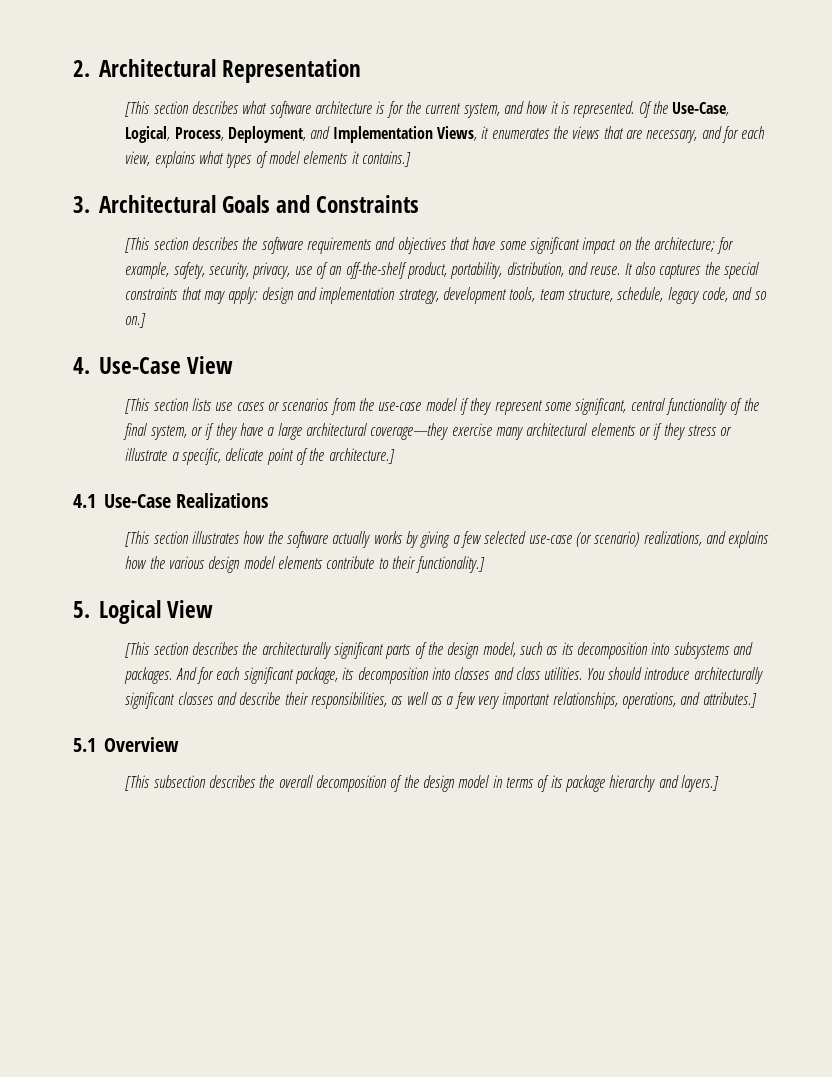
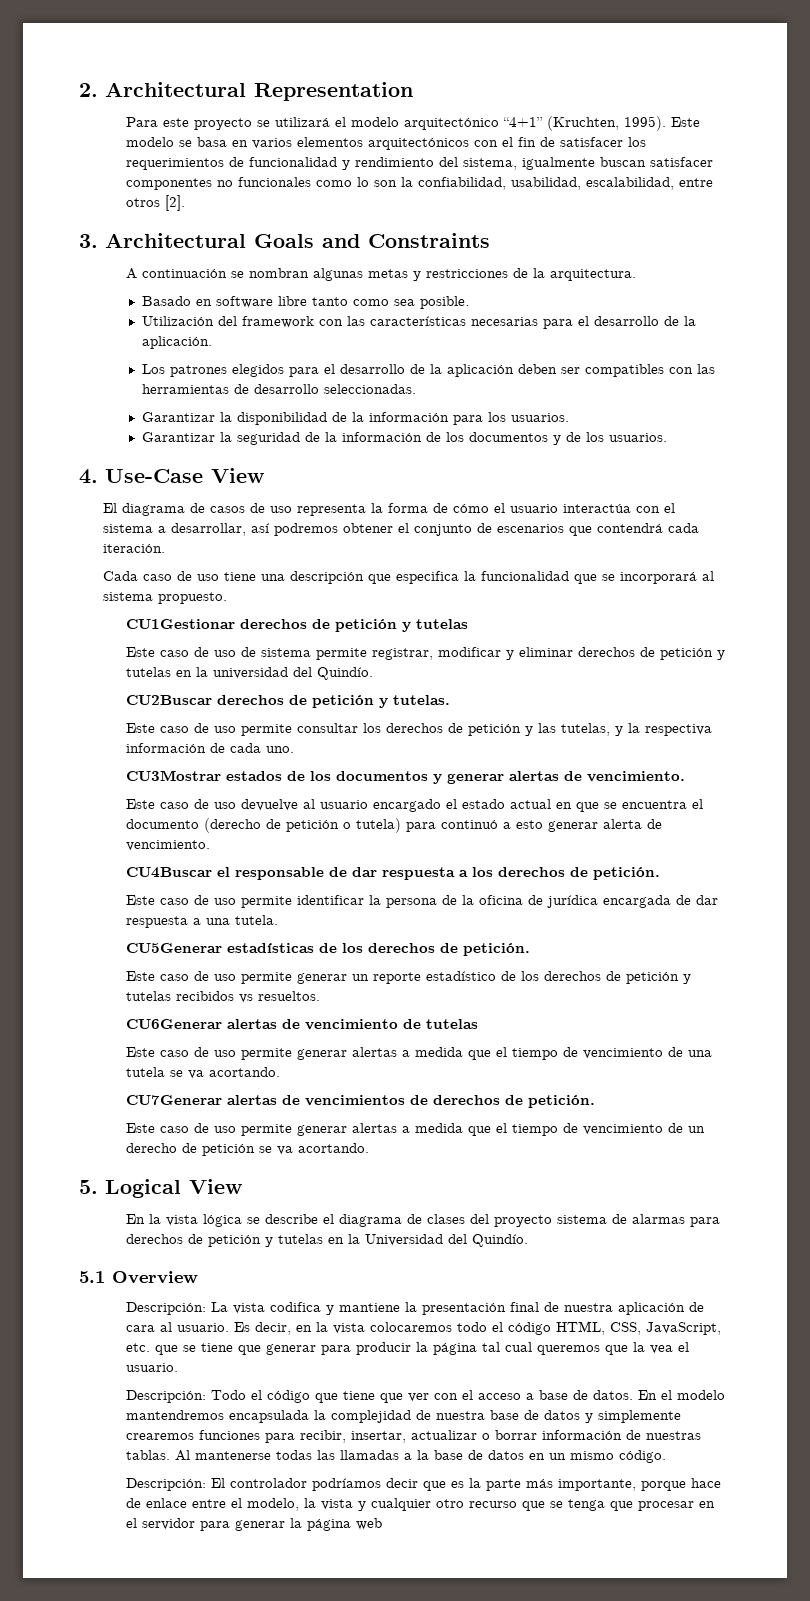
[125,101,730,118] [125,126,766,143] [125,151,412,168] [This section describes what software architecture is for the current system, and how it is represented. Of the Use-Case, Logical, Process, Deployment, and Implementation Views, it enumerates the views that are necessary, and for each view, explains what types of model elements it contains.] -> [126,116,701,131] [126,137,647,150] [126,157,714,170] [126,177,714,190] [126,195,186,211] Para este proyecto se utilizará el modelo arquitectónico “4+1” (Kruchten, 1995). Este modelo se basa en varios elementos arquitectónicos con el fin de satisfacer los requerimientos de funcionalidad y rendimiento del sistema, igualmente buscan satisfacer componentes no funcionales como lo son la confiabilidad, usabilidad, escalabilidad, entre otros [2].
[125,237,734,254] [125,262,759,279] [125,287,767,304] [125,313,147,328] [73,356,234,374] [125,398,759,415] [123,423,733,440] [125,448,395,465] [73,493,269,508] [125,531,770,548] [125,556,486,573] [73,600,214,624] [125,642,753,659] [124,667,763,684] [125,692,757,709] [73,737,179,752] [125,775,719,792] [This section describes the software requirements and objectives that have some significant impact on the architecture; for example, safety, security, privacy, use of an off-the-shelf product, portability, distribution, and reuse. It also captures the special constraints that may apply: design and implementation strategy, development tools, team structure, schedule, legacy code, and so on.] // 4. Use-Case View // [This section lists use cases or scenarios from the use-case model if they represent some significant, central functionality of the final system, or if they have a large architectural coverage—they exercise many architectural elements or if they stress or illustrate a specific, delicate point of the architecture.] // 4.1 Use-Case Realizations // [This section illustrates how the software actually works by giving a few selected use-case (or scenario) realizations, and explains how the various design model elements contribute to their functionality.] // 5. Logical View // [This section describes the architecturally significant parts of the design model, such as its decomposition into subsystems and packages. And for each significant package, its decomposition into classes and class utilities. You should introduce architecturally significant classes and describe their responsibilities, as well as a few very important relationships, operations, and attributes.] // 5.1 Overview // [This subsection describes the overall decomposition of the design model in terms of its package hierarchy and layers.] -> [126,268,637,281] [142,296,471,309] [142,316,697,329] [142,336,213,349] [142,364,716,377] [142,384,417,394] [142,412,570,425] [142,432,668,445] [79,468,265,484] [102,503,675,516] [102,523,699,536] [102,544,165,553] [102,571,714,584] [102,592,227,604] [126,619,469,632] [126,647,726,660] [126,667,374,680] [126,695,451,708] [126,723,713,736] [126,743,295,753] [126,770,686,784] [126,799,704,812] [126,818,663,833] [126,840,211,851] [126,867,661,880] [126,895,719,908] [126,915,279,928] [126,943,531,956] [126,971,692,984] [126,991,321,1003] [126,1019,479,1030] [126,1047,713,1060] [126,1067,281,1079] [126,1095,596,1108] [126,1123,706,1136] [126,1143,370,1156] [79,1179,243,1198] [126,1214,721,1227] [126,1234,529,1247] [79,1271,199,1284] [126,1302,705,1315] [126,1321,722,1335] [126,1342,690,1355] [126,1363,179,1372] [126,1390,726,1403] [126,1410,682,1423] [126,1430,702,1443] [126,1450,667,1463] [126,1478,722,1491] [126,1498,716,1511] [126,1518,383,1531] A continuación se nombran algunas metas y restricciones de la arquitectura. // Basado en software libre tanto como sea posible. // Utilización del framework con las características necesarias para el desarrollo de la aplicación. // Los patrones elegidos para el desarrollo de la aplicación deben ser compatibles con las herramientas de desarrollo seleccionadas. // Garantizar la disponibilidad de la información para los usuarios. // Garantizar la seguridad de la información de los documentos y de los usuarios. // 4. Use-Case View // El diagrama de casos de uso representa la forma de cómo el usuario interactúa con el sistema a desarrollar, así podremos obtener el conjunto de escenarios que contendrá cada iteración. // Cada caso de uso tiene una descripción que especifica la funcionalidad que se incorporará al sistema propuesto. // CU1Gestionar derechos de petición y tutelas // Este caso de uso de sistema permite registrar, modificar y eliminar derechos de petición y tutelas en la universidad del Quindío. // CU2Buscar derechos de petición y tutelas. // Este caso de uso permite consultar los derechos de petición y las tutelas, y la respectiva información de cada uno. // CU3Mostrar estados de los documentos y generar alertas de vencimiento. // Este caso de uso devuelve al usuario encargado el estado actual en que se encuentra el documento (derecho de petición o tutela) para continuó a esto generar alerta de vencimiento. // CU4Buscar el responsable de dar respuesta a los derechos de petición. // Este caso de uso permite identificar la persona de la oficina de jurídica encargada de dar respuesta a una tutela. // CU5Generar estadísticas de los derechos de petición. // Este caso de uso permite generar un reporte estadístico de los derechos de petición y tutelas recibidos vs resueltos. // CU6Generar alertas de vencimiento de tutelas // Este caso de uso permite generar alertas a medida que el tiempo de vencimiento de una tutela se va acortando. // CU7Generar alertas de vencimientos de derechos de petición. // Este caso de uso permite generar alertas a medida que el tiempo de vencimiento de un derecho de petición se va acortando. // 5. Logical View // En la vista lógica se describe el diagrama de clases del proyecto sistema de alarmas para derechos de petición y tutelas en la Universidad del Quindío. // 5.1 Overview // Descripción: La vista codifica y mantiene la presentación final de nuestra aplicación de cara al usuario. Es decir, en la vista colocaremos todo el código HTML, CSS, JavaScript, etc. que se tiene que generar para producir la página tal cual queremos que la vea el usuario. // Descripción: Todo el código que tiene que ver con el acceso a base de datos. En el modelo mantendremos encapsulada la complejidad de nuestra base de datos y simplemente crearemos funciones para recibir, insertar, actualizar o borrar información de nuestras tablas. Al mantenerse todas las llamadas a la base de datos en un mismo código. // Descripción: El controlador podríamos decir que es la parte más importante, porque hace de enlace entre el modelo, la vista y cualquier otro recurso que se tenga que procesar en el servidor para generar la página web

